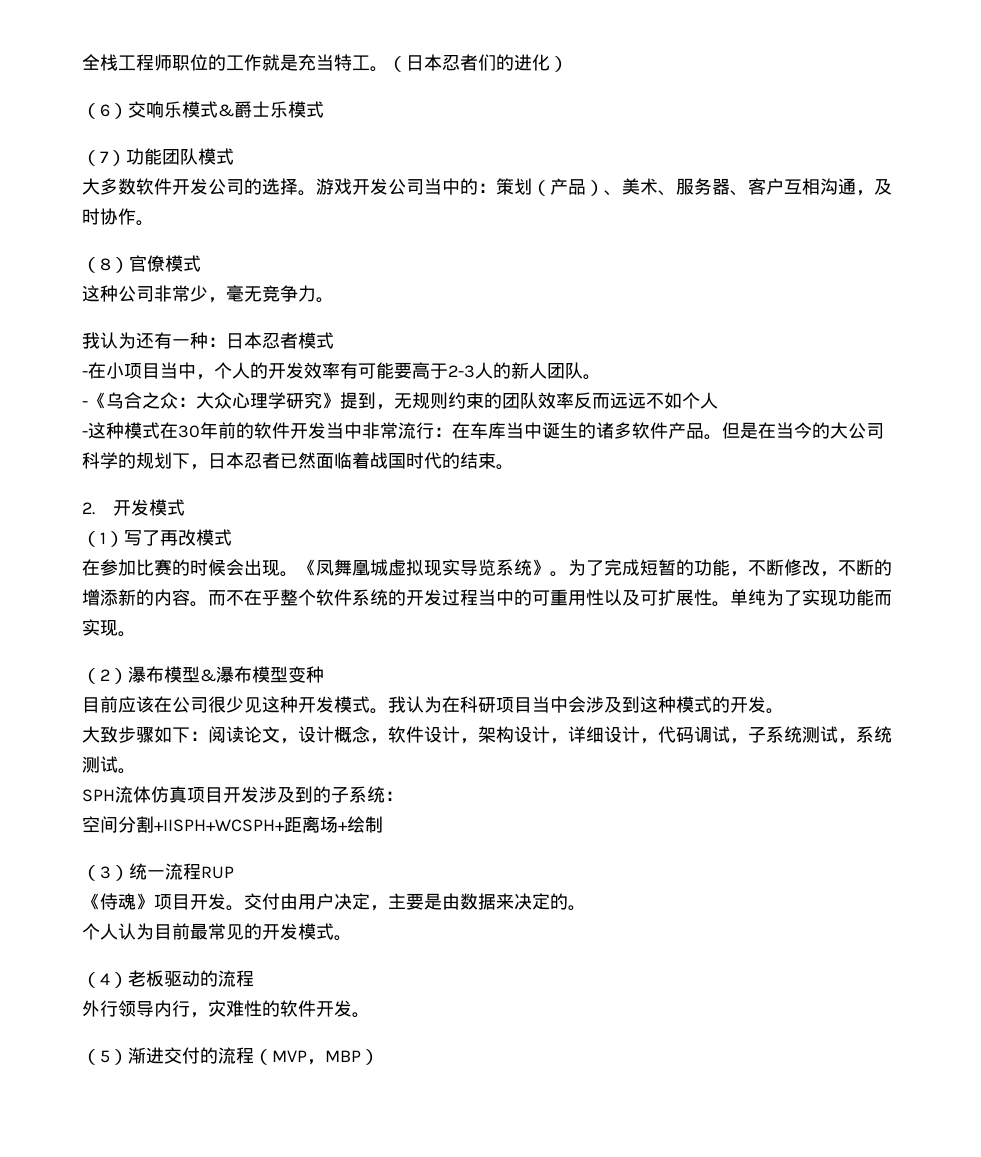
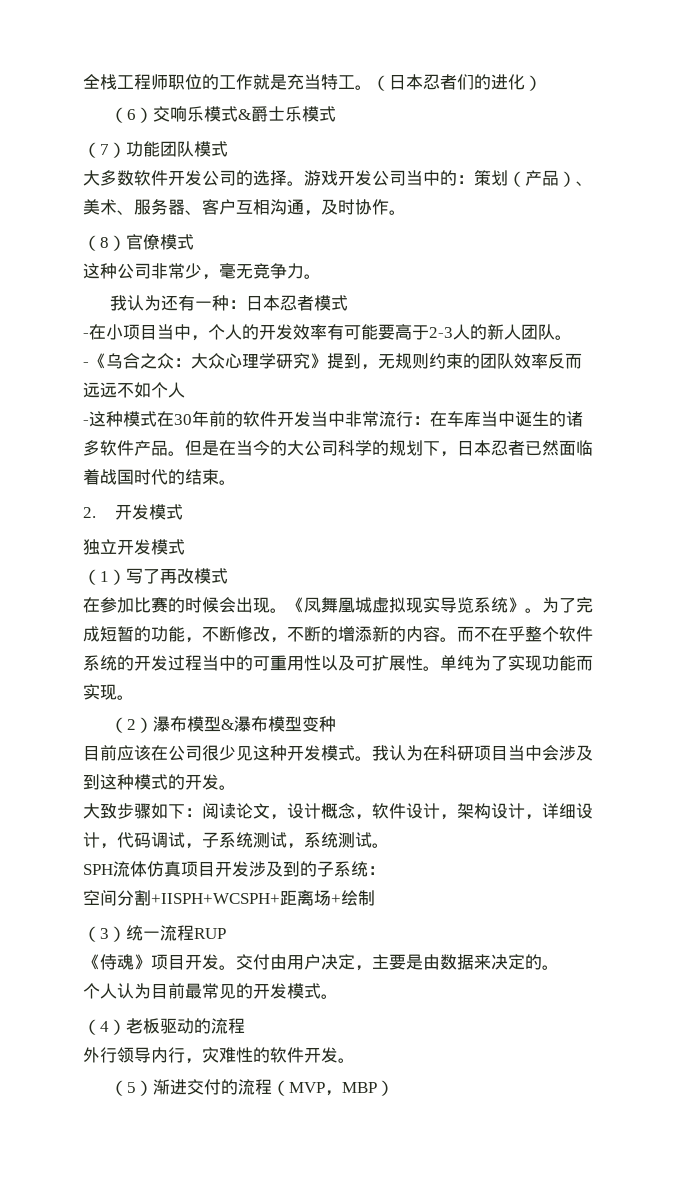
(185, 507) none -> [83,539,185,555] // 独立开发模式

